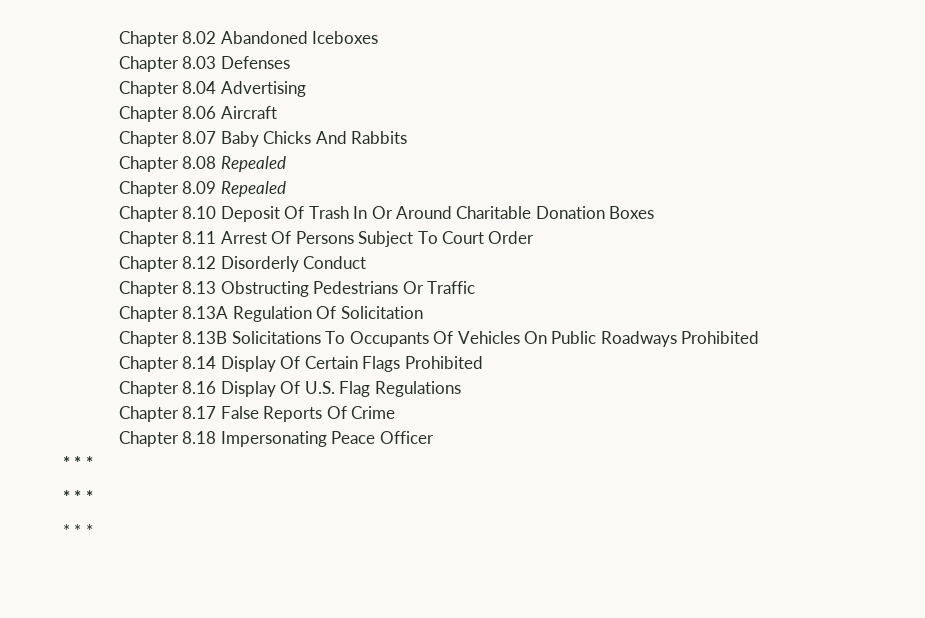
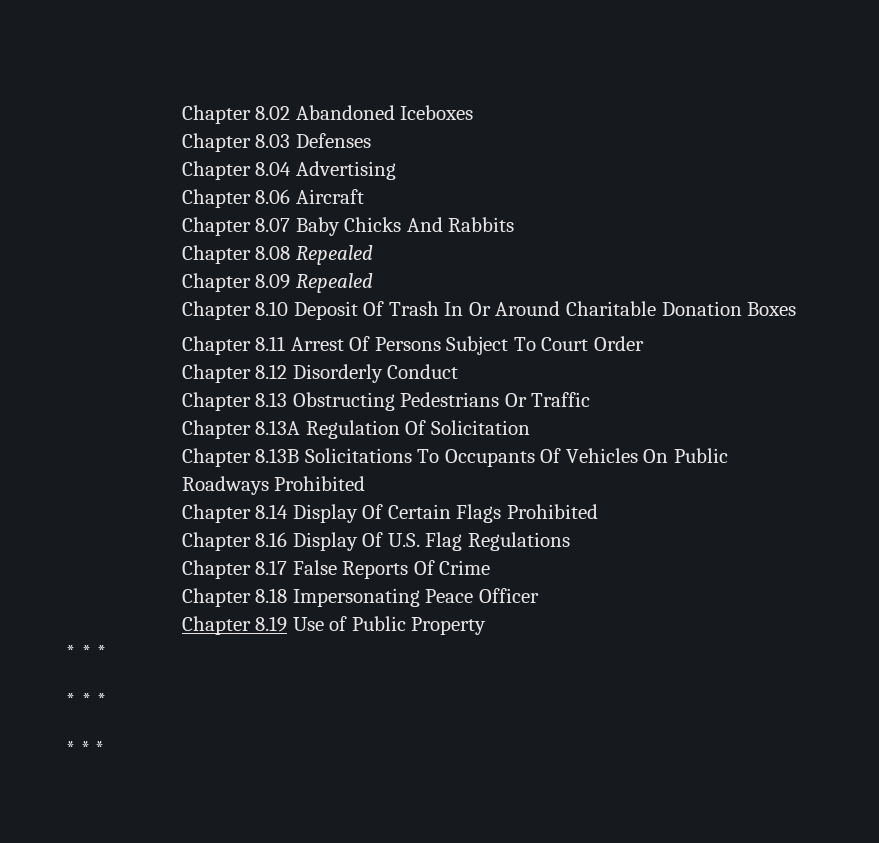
(434, 437) none -> [181,616,487,635] // Chapter 8.19 Use of Public Property

